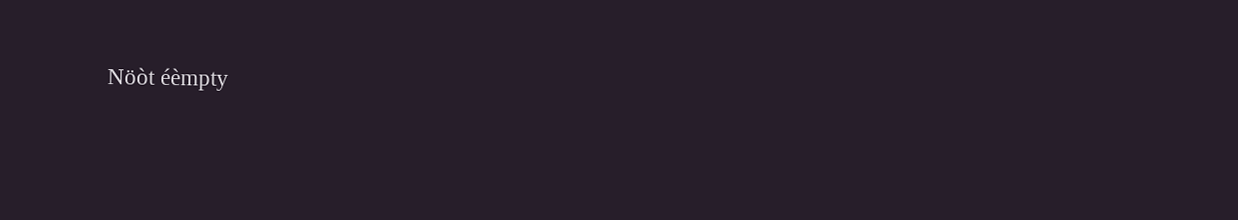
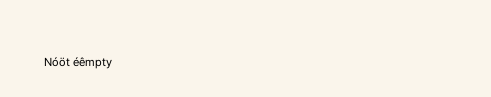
[107,67,230,91] Nöòt éèmpty -> [44,57,113,69] Nóöt éêmpty

